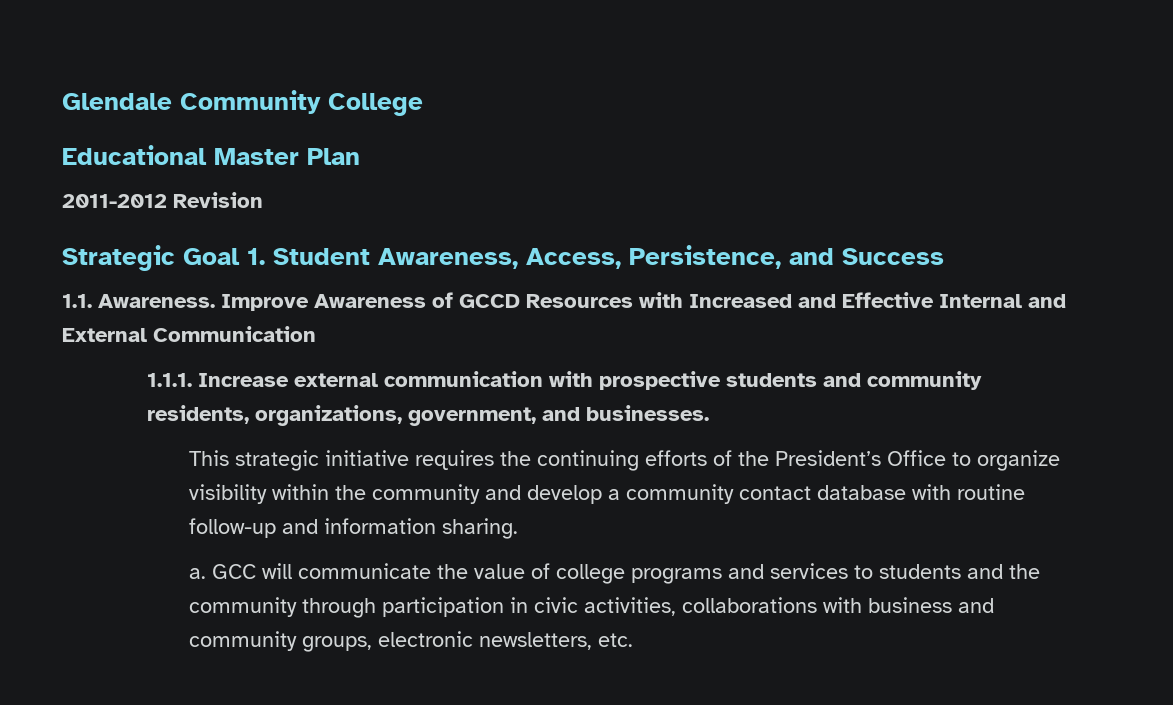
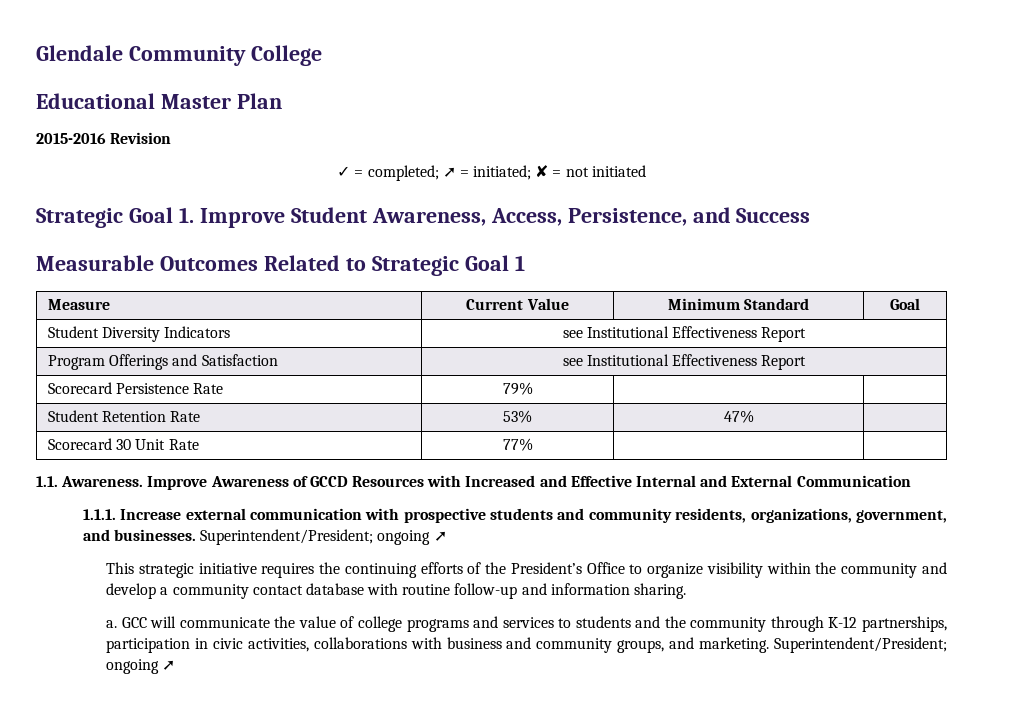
[62,194,167,208] 2011-2012 -> [36,133,106,144] 2015-2016
(263, 200) none -> [337,165,646,181] // ✓ = completed; ➚ = initiated; ✘ = not initiated
(265, 256) none -> [199,208,285,228] Improve
(944, 256) none -> [36,255,525,276] [48,299,111,310] [466,298,569,310] [667,298,810,310] [890,298,920,310] [48,326,231,342] [562,326,807,342] [48,354,278,370] [562,354,807,370] [48,382,224,394] [502,382,533,395] [48,410,201,422] [503,410,532,423] [723,410,754,423] [48,438,199,450] [502,438,533,451] // Measurable Outcomes Related to Strategic Goal 1 // Measure | Current Value | Minimum Standard | Goal // Student Diversity Indicators | see Institutional Effectiveness Report // Program Offerings and Satisfaction | see Institutional Effectiveness Report // Scorecard Persistence Rate | 79% | | // Student Retention Rate | 53% | 47% | // Scorecard 30 Unit Rate | 77% | |
(709, 413) none -> [200,529,447,545] Superintendent/President; ongoing ➚
(377, 608) none -> [828,616,947,632] K-12 partnerships,
[378,631,634,650] electronic newsletters, etc. -> [669,637,947,653] [106,659,176,674] and marketing. Superintendent/President; ongoing ➚

